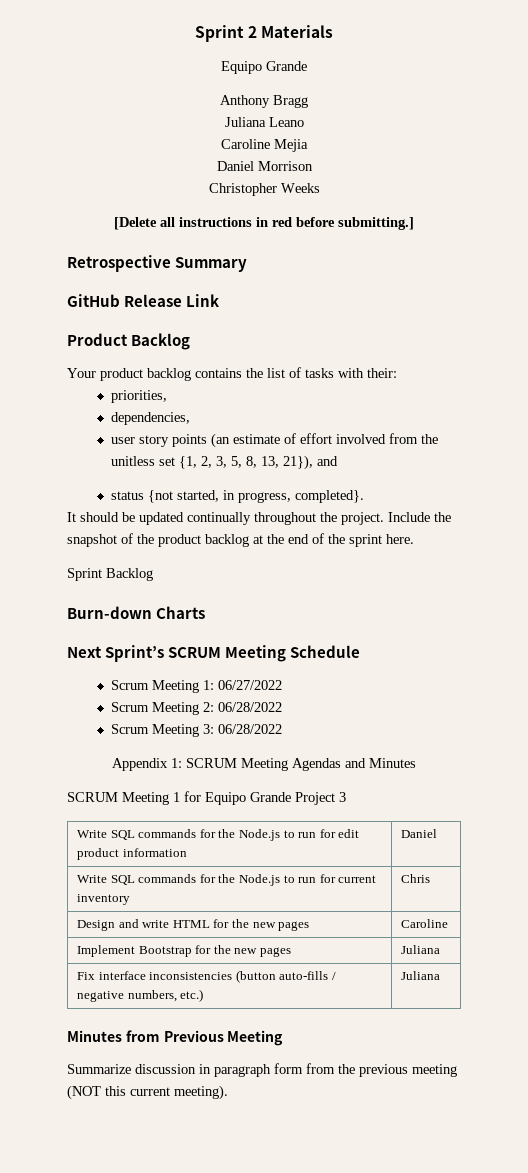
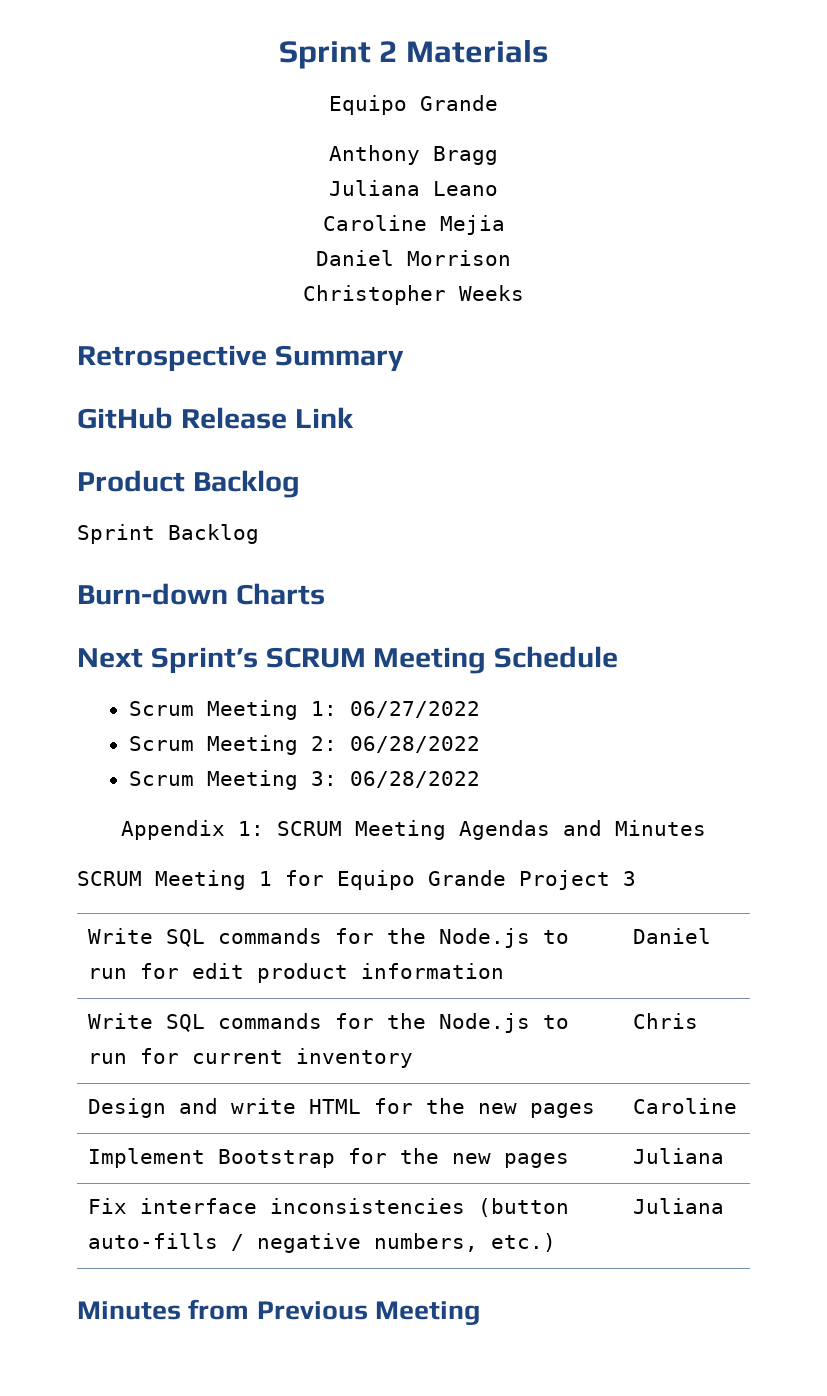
[114,217,414,230] // [Delete all instructions in red before submitting.] -> (524, 293) none
[67,367,397,381] [110,390,167,403] [110,412,190,425] [110,433,438,448] [110,455,338,470] [110,490,364,503] [67,512,451,525] [67,533,414,547] // Your product backlog contains the list of tasks with their: // priorities, // dependencies, // user story points (an estimate of effort involved from the unitless set {1, 2, 3, 5, 8, 13, 21}), and // status {not started, in progress, completed}. // It should be updated continually throughout the project. Include the snapshot of the product backlog at the end of the sprint here. -> (300, 484) none
[67,1063,457,1077] [67,1085,228,1100] // Summarize discussion in paragraph form from the previous meeting (NOT this current meeting). -> (480, 1313) none

